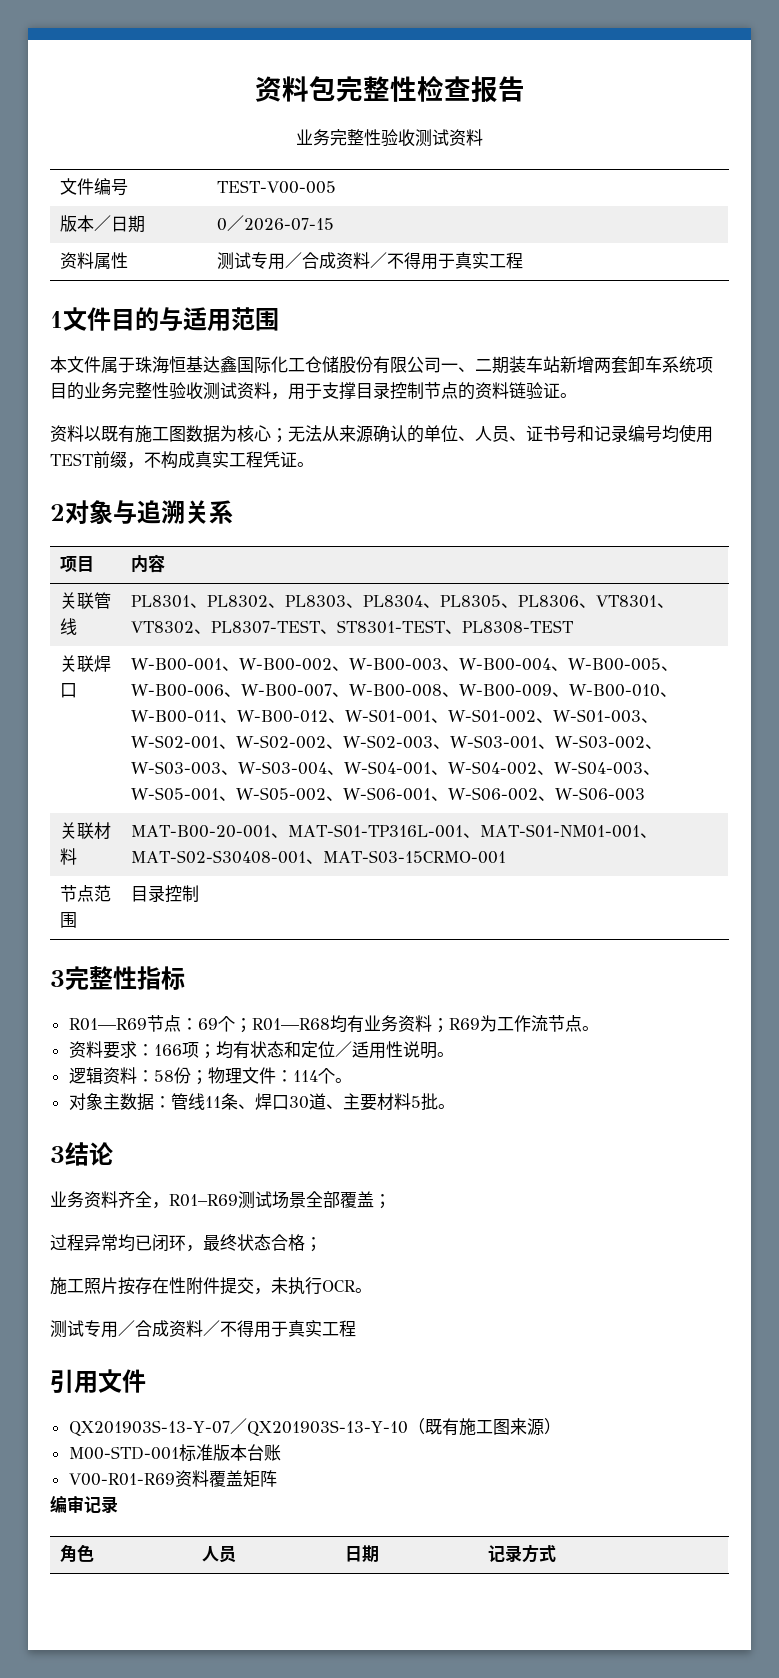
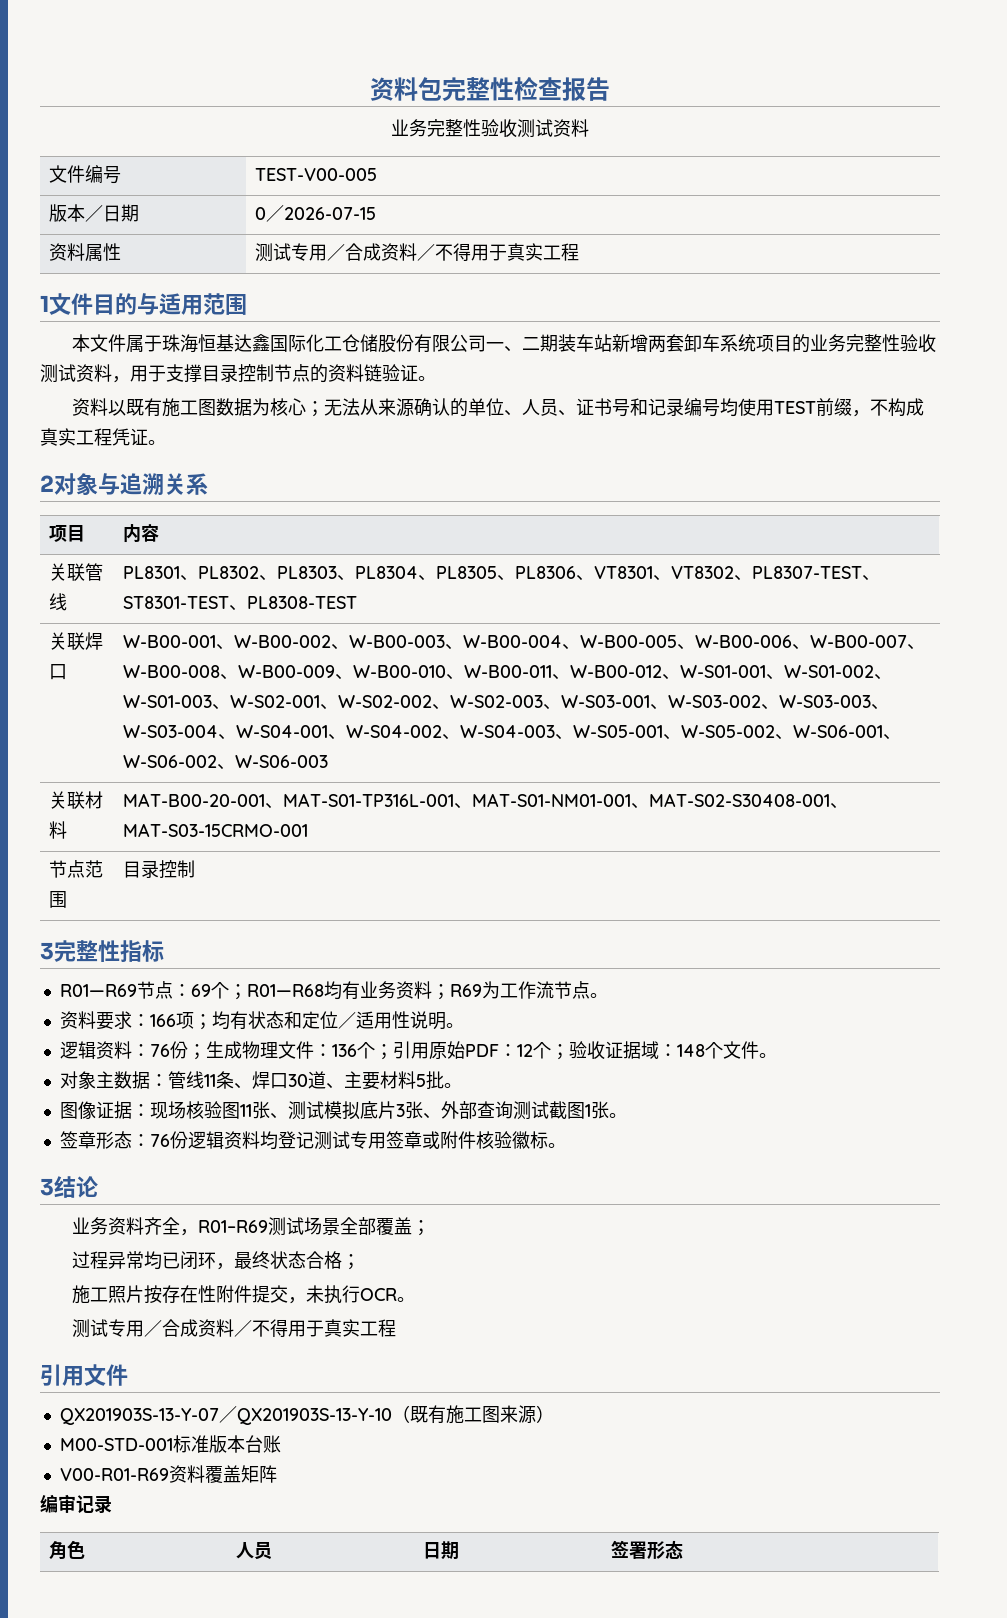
[153,1067,335,1085] 58份；物理文件：114个 -> [149,1041,759,1060] 76份；生成物理文件：136个；引用原始PDF：12个；验收证据域：148个文件
(455, 1106) none -> [59,1101,627,1120] [59,1131,566,1150] // 图像证据：现场核验图11张、测试模拟底片3张、外部查询测试截图1张。 // 签章形态：76份逻辑资料均登记测试专用签章或附件核验徽标。
[488,1544,557,1563] 记录方式 -> [610,1540,683,1560] 签署形态

